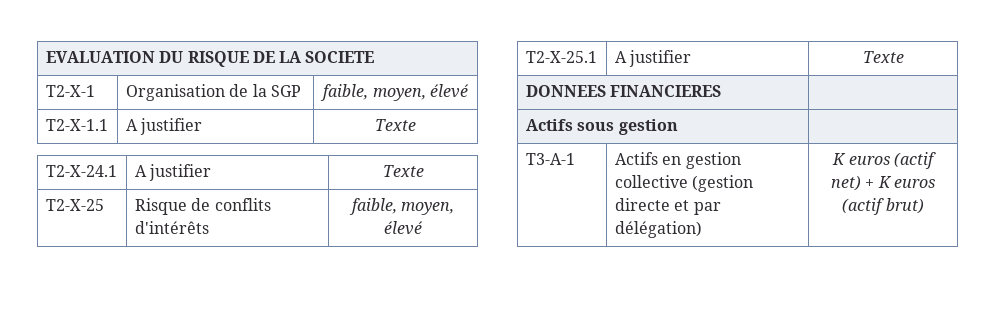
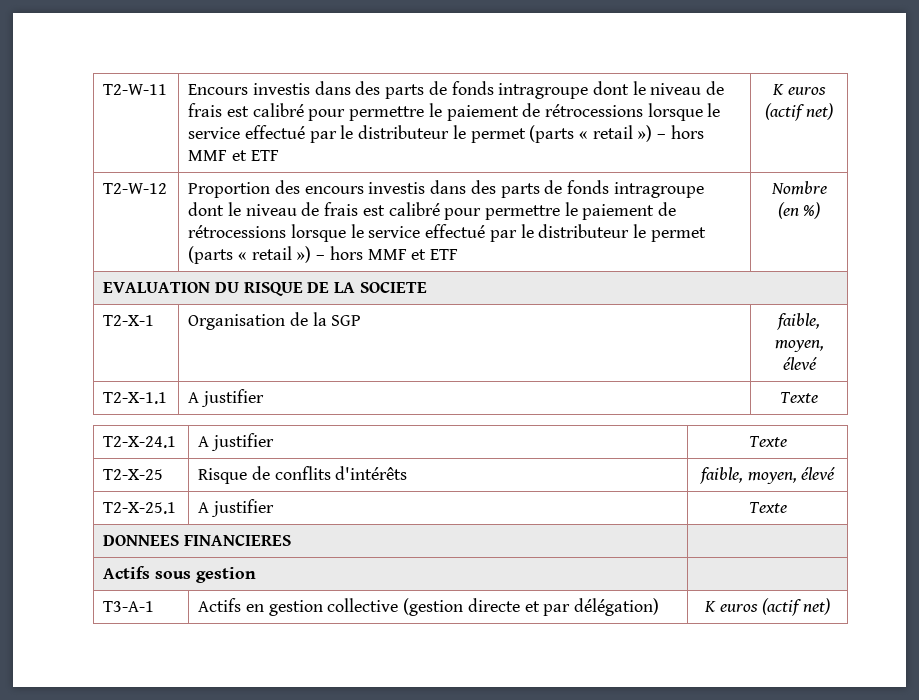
(45, 57) none -> [103,84,168,95] [188,81,725,99] [188,103,721,121] [188,125,704,143] [188,150,279,161] [772,84,826,95] [765,103,833,121] [103,183,168,194] [188,180,704,198] [188,202,677,220] [188,224,706,242] [188,246,459,264] [770,181,827,195] [777,202,821,219] T2-W-11 | Encours investis dans des parts de fonds intragroupe dont le niveau de frais est calibré pour permettre le paiement de rétrocessions lorsque le service effectué par le distributeur le permet (parts « retail ») – hors MMF et ETF | K euros (actif net) // T2-W-12 | Proportion des encours investis dans des parts de fonds intragroupe dont le niveau de frais est calibré pour permettre le paiement de rétrocessions lorsque le service effectué par le distributeur le permet (parts « retail ») – hors MMF et ETF | Nombre (en %) //
[865,176,935,188] [842,198,924,215] + K euros (actif brut) -> (830, 606) none

